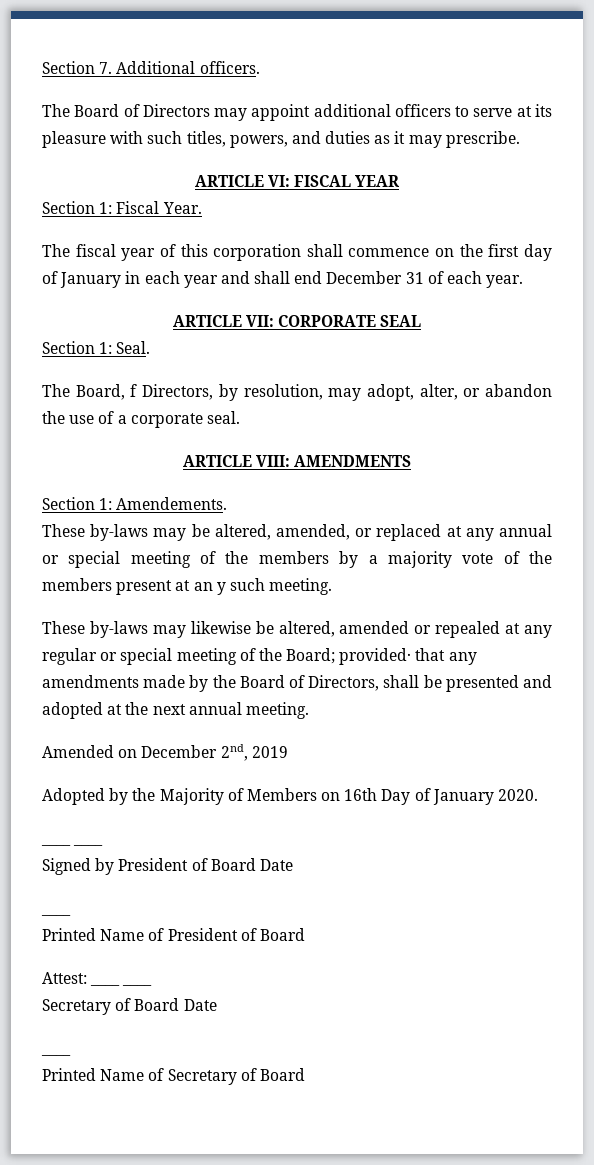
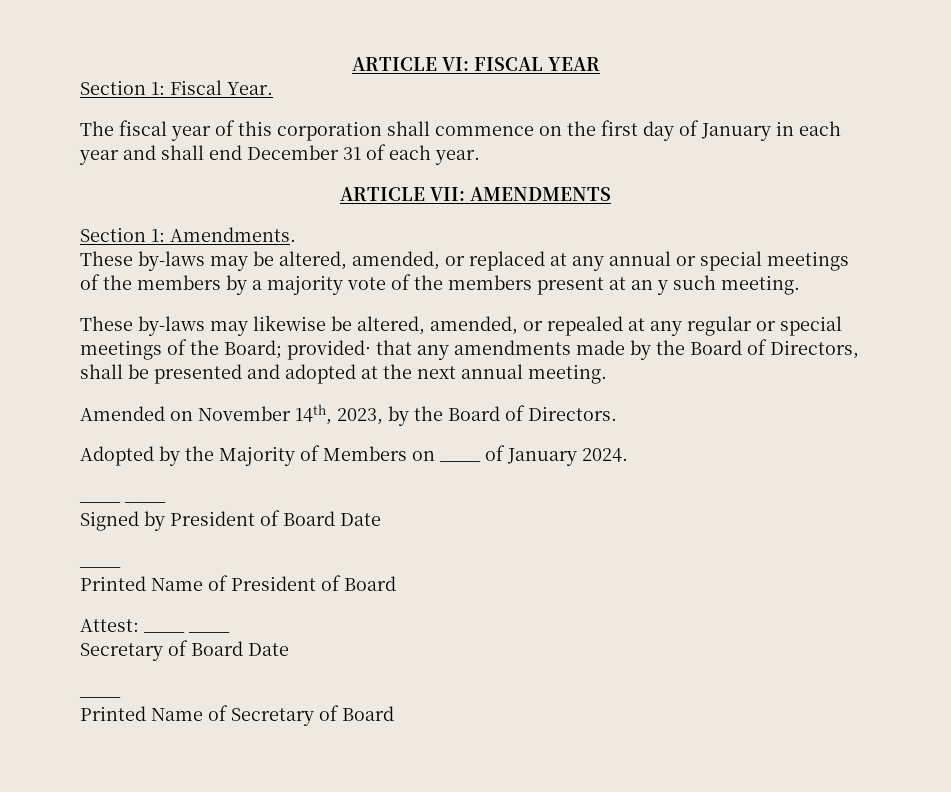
[42,61,260,74] [42,104,552,121] [42,131,520,148] Section 7. Additional officers. // The Board of Directors may appoint additional officers to serve at its pleasure with such titles, powers, and duties as it may prescribe. // -> (351, 64) none
[278,315,422,327] [42,341,151,354] [42,384,552,401] [42,411,240,428] [182,455,290,467] CORPORATE SEAL // Section 1: Seal. // The Board, f Directors, by resolution, may adopt, alter, or abandon the use of a corporate seal. // ARTICLE VIII: -> (465, 194) none
[116,497,228,510] Amendements. -> [170,227,296,242] Amendments.
[130,551,191,568] meeting -> [767,251,849,271] meetings
[339,621,410,634] amended -> [430,316,518,335] amended,
[176,648,237,665] meeting -> [80,340,162,360] meetings
[141,744,288,761] December 2nd, 2019 -> [198,404,617,426] November 14th, 2023, by the Board of Directors.
[344,788,539,805] 16th Day of January 2020. -> [439,461,481,462] [485,445,628,466] ____ of January 2024.

